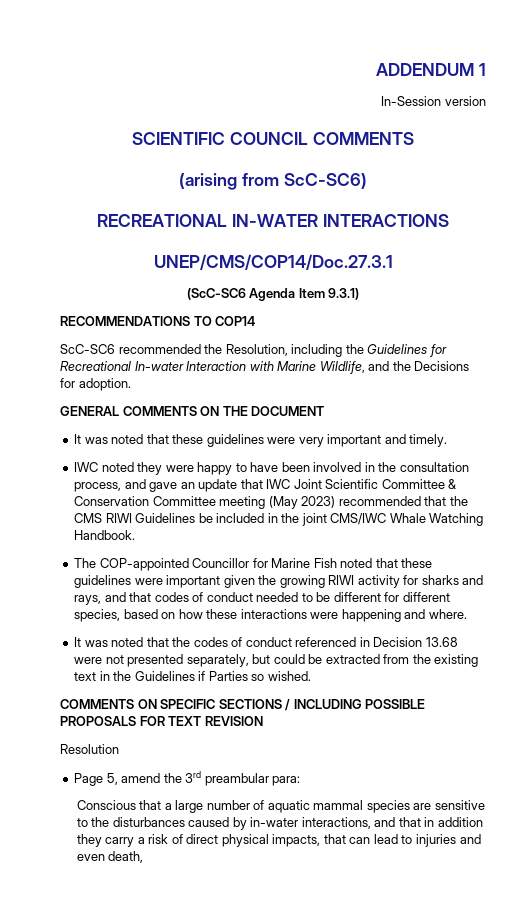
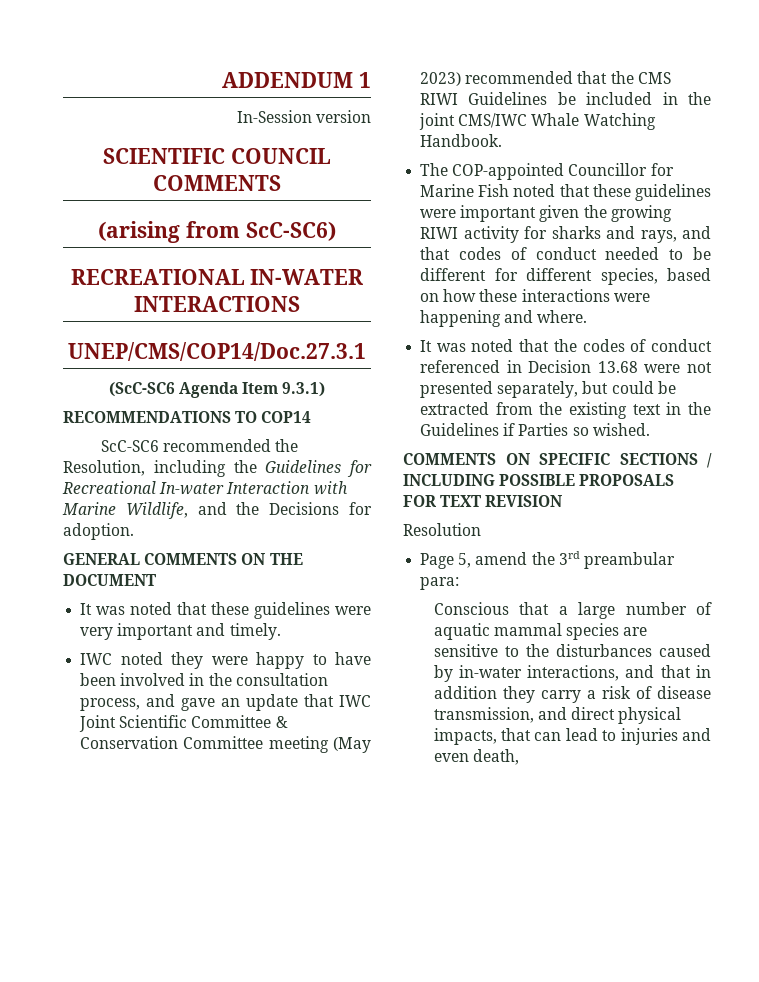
(183, 839) none -> [657,686,711,699] [433,707,567,723] disease transmission, and

